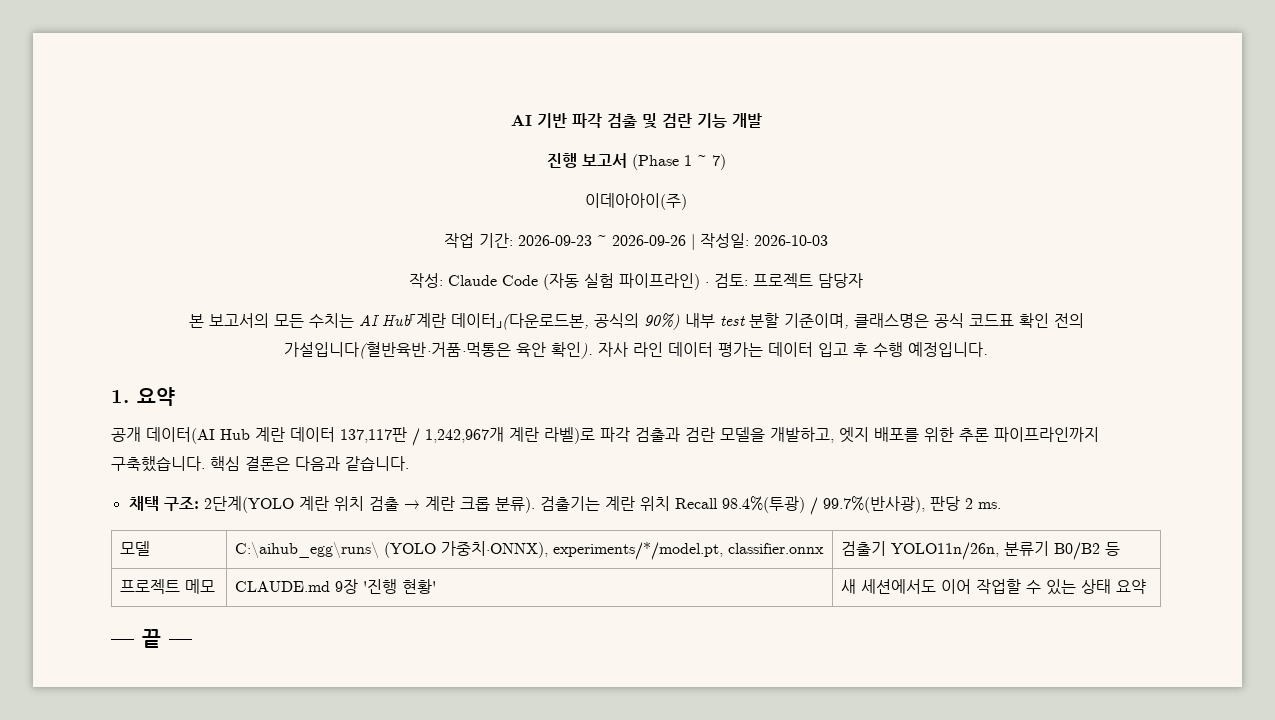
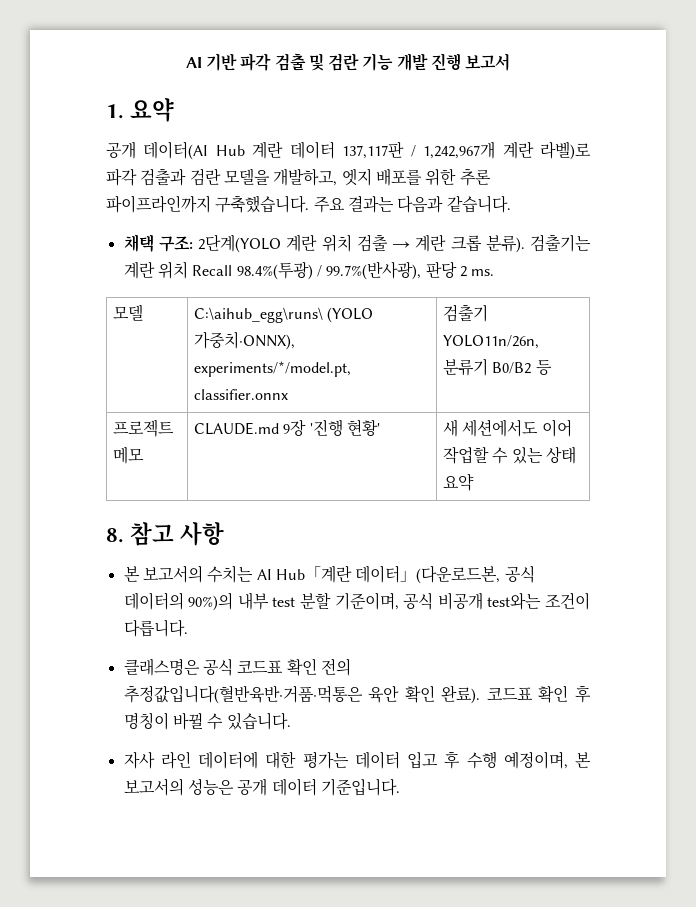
(762, 120) // -> (428, 62) none
[631,154,726,170] [585,193,687,210] [444,233,828,250] [409,273,863,290] [188,313,1084,330] [284,342,988,359] (Phase 1 ~ 7) // 이데아아이(주) // 작업 기간: 2026-09-23 ~ 2026-09-26 | 작성일: 2026-10-03 // 작성: Claude Code (자동 실험 파이프라인) · 검토: 프로젝트 담당자 // 본 보고서의 모든 수치는 AI Hub「계란 데이터」(다운로드본, 공식의 90%) 내부 test 분할 기준이며, 클래스명은 공식 코드표 확인 전의 가설입니다(혈반육반·거품·먹통은 육안 확인). 자사 라인 데이터 평가는 데이터 입고 후 수행 예정입니다. -> (511, 62) none
[210,456,290,471] 핵심 결론은 -> [313,195,394,213] 주요 결과는
[111,629,192,648] — 끝 — -> [106,522,225,546] [123,565,535,584] [123,592,590,611] [123,619,188,637] [123,658,351,676] [123,685,591,704] [123,712,291,730] [123,751,591,769] [123,778,400,796] 8. 참고 사항 // 본 보고서의 수치는 AI Hub「계란 데이터」(다운로드본, 공식 데이터의 90%)의 내부 test 분할 기준이며, 공식 비공개 test와는 조건이 다릅니다. // 클래스명은 공식 코드표 확인 전의 추정값입니다(혈반육반·거품·먹통은 육안 확인 완료). 코드표 확인 후 명칭이 바뀔 수 있습니다. // 자사 라인 데이터에 대한 평가는 데이터 입고 후 수행 예정이며, 본 보고서의 성능은 공개 데이터 기준입니다.

